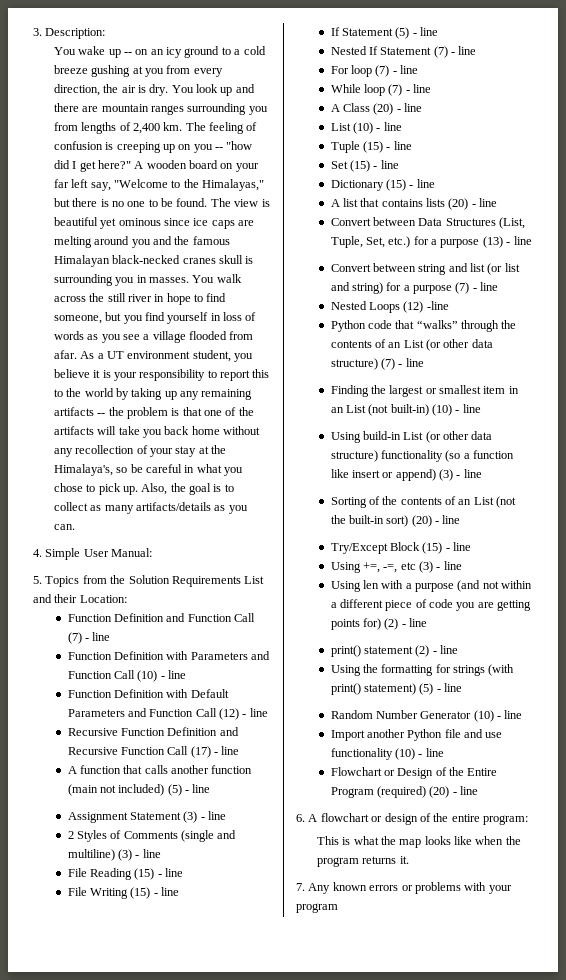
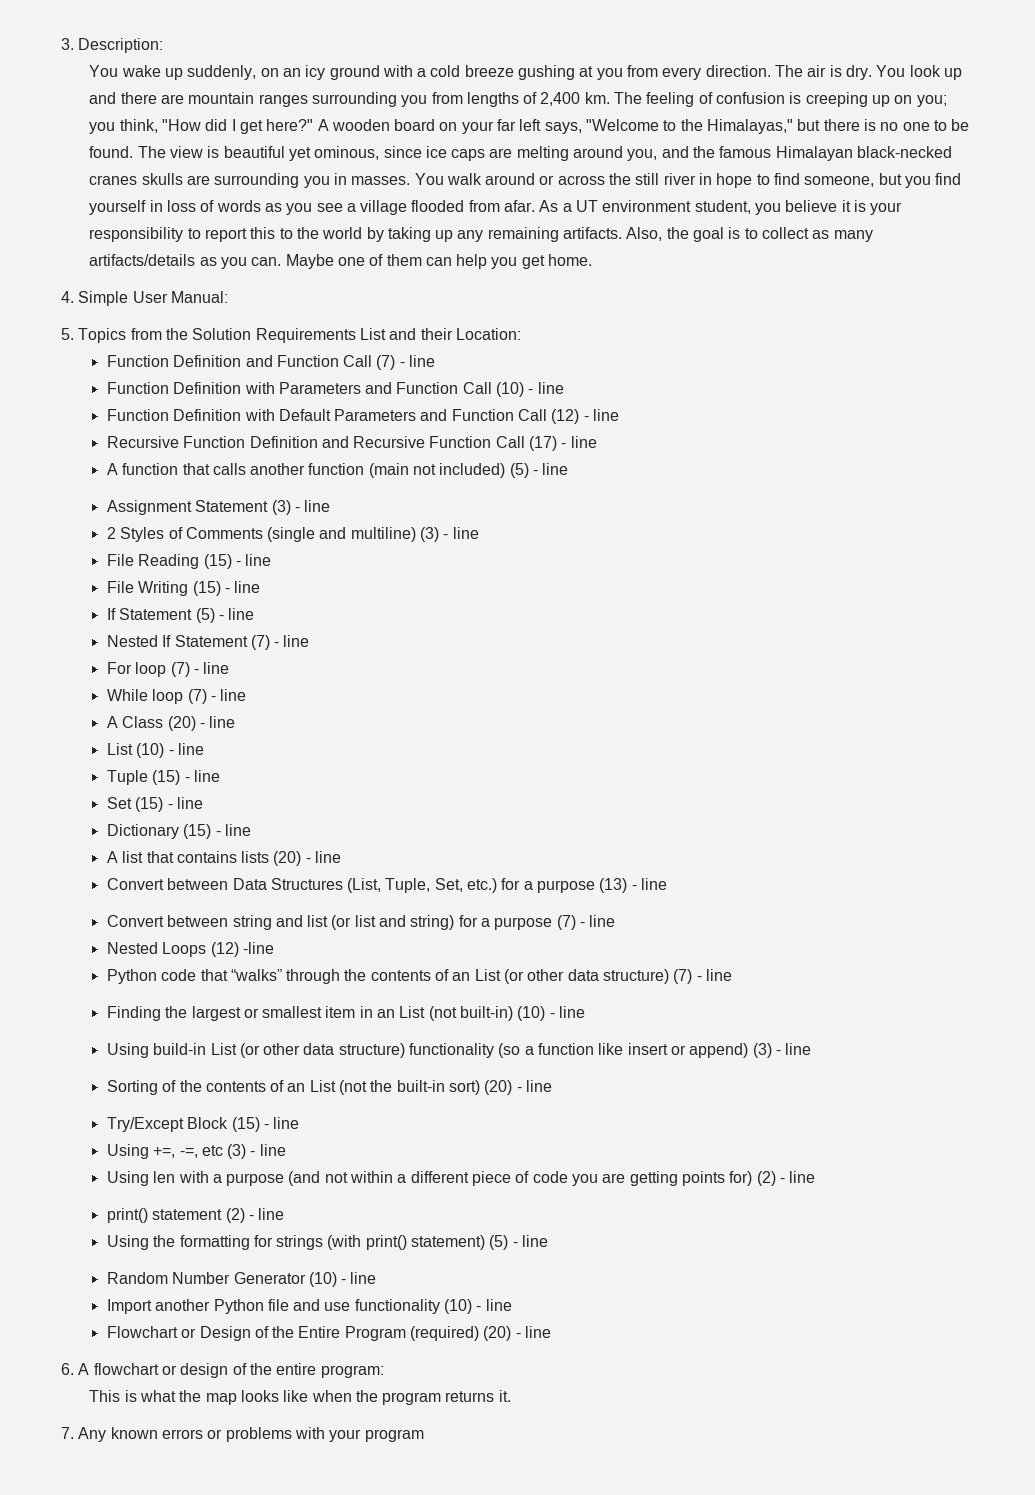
[123,52,132,55] -- -> [187,65,257,80] suddenly,
[221,47,231,55] to -> [382,65,413,77] with
[53,84,119,96] direction, the -> [705,65,804,77] direction. The
[193,141,253,153] you -- "how -> [916,95,947,107] [89,119,201,134] you; you think, "How
[90,182,111,191] say, -> [544,122,582,134] says,
[118,218,161,226] ominous -> [314,146,380,160] ominous,
[131,239,151,248] you -> [627,149,658,161] you,
[218,255,254,264] skull is -> [141,173,210,185] skulls are
(242, 278) none -> [485,173,555,185] around or
[53,407,254,419] [53,426,261,438] [53,445,227,457] [53,464,244,476] [53,483,138,495] artifacts -- the problem is that one of the artifacts will take you back home without any recollection of your stay at the Himalaya's, so be careful in what you chose to pick up. -> [563,227,623,239] artifacts.
(75, 527) none -> [285,254,593,269] Maybe one of them can help you get home.

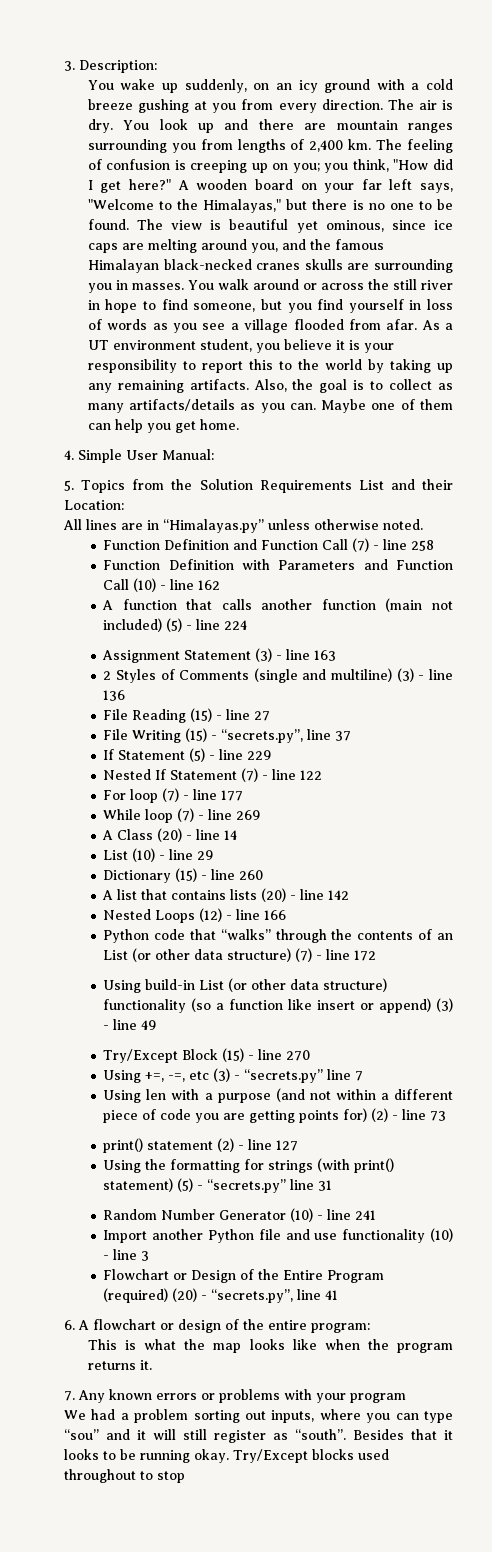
(521, 334) none -> [63,519,423,533] // All lines are in “Himalayas.py” unless otherwise noted.
(436, 361) none -> [411,540,435,551] 258
[106,409,620,424] [106,436,597,451] // Function Definition with Default Parameters and Function Call (12) - line // Recursive Function Definition and Recursive Function Call (17) - line -> [198,580,221,590] 162
(569, 469) none -> [224,620,248,630] 224
(331, 506) none -> [314,650,337,661] 163
(479, 533) none -> [103,690,126,701] 136
(272, 560) none -> [254,711,271,721] 27
[234,581,261,593] line -> [221,729,352,743] “secrets.py”, line 37
(255, 614) none -> [247,750,272,760] 229
(310, 641) none -> [300,770,323,780] 122
(230, 668) none -> [221,790,244,801] 177
(247, 695) none -> [236,810,261,820] 269
(236, 722) none -> [224,830,238,840] 14
[106,770,220,785] [106,797,203,812] // Tuple (15) - line // Set (15) - line -> [197,850,214,860] 29
(251, 830) none -> [239,870,264,880] 260
[106,878,668,893] [106,915,616,930] // Convert between Data Structures (List, Tuple, Set, etc.) for a purpose (13) - line // Convert between string and list (or list and string) for a purpose (7) - line -> [328,890,350,900] 142
[242,942,274,954] -line -> [226,909,287,920] - line 166
[106,1006,586,1021] // Finding the largest or smallest item in an List (not built-in) (10) - line -> [354,950,377,961] 172
[106,1080,553,1095] // Sorting of the contents of an List (not the built-in sort) (20) - line -> [141,1020,157,1030] 49
(300, 1123) none -> [286,1050,311,1061] 270
[259,1144,286,1156] line -> [244,1069,364,1083] “secrets.py” line 7
(816, 1177) none -> [430,1111,447,1121] 73
(285, 1214) none -> [276,1140,299,1151] 127
[522,1235,549,1247] line -> [207,1179,333,1193] “secrets.py” line 31
(377, 1278) none -> [355,1210,377,1220] 241
(512, 1305) none -> [141,1251,150,1261] 3
[525,1326,552,1338] line -> [211,1289,339,1303] “secrets.py”, line 41
(424, 1435) none -> [64,1409,453,1423] [64,1429,453,1443] [64,1449,389,1463] [64,1469,185,1483] // We had a problem sorting out inputs, where you can type “sou” and it will still register as “south”. Besides that it looks to be running okay. Try/Except blocks used throughout to stop

